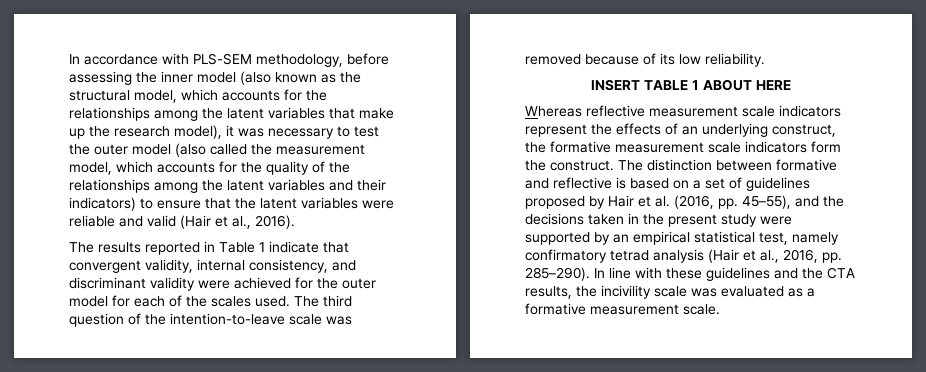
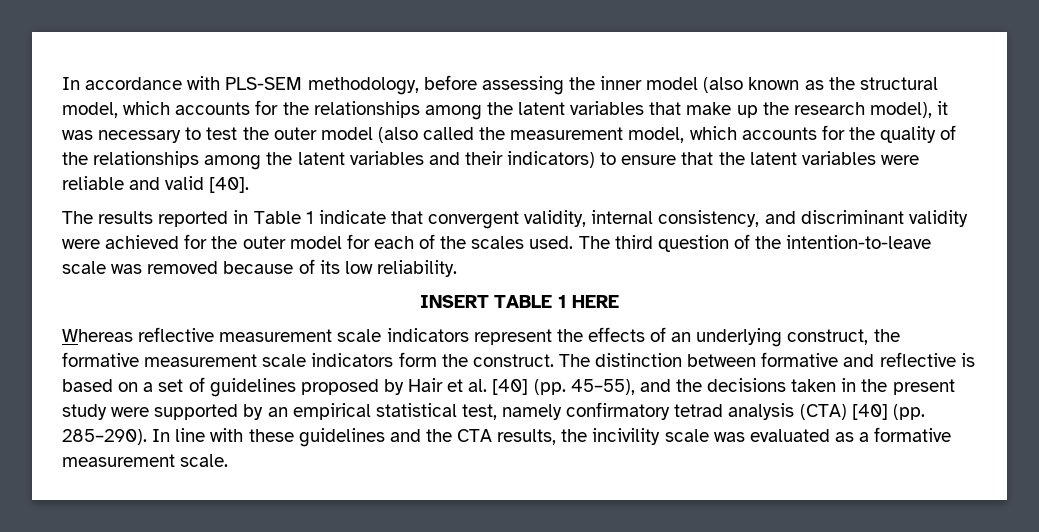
[180,215,295,229] (Hair et al., 2016). -> [209,177,250,193] [40].
[703,79,752,91] ABOUT -> (567, 301) none
[674,195,738,209] (2016, pp. -> [492,379,566,395] [40] (pp.
[708,249,842,263] (Hair et al., 2016, pp. -> [799,404,925,420] (CTA) [40] (pp.

